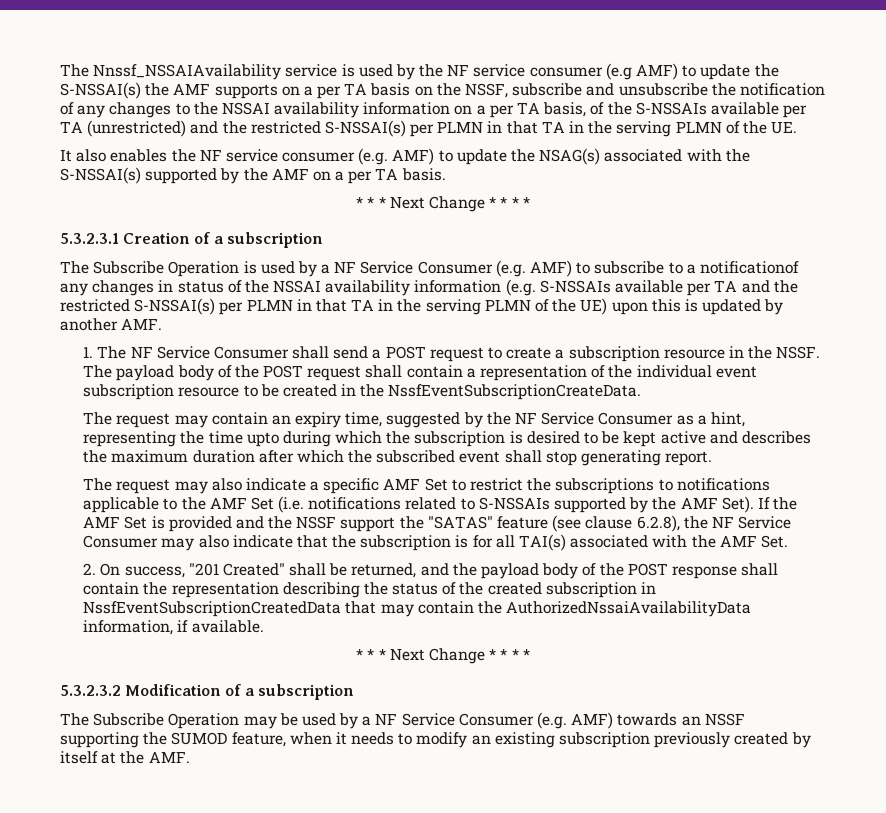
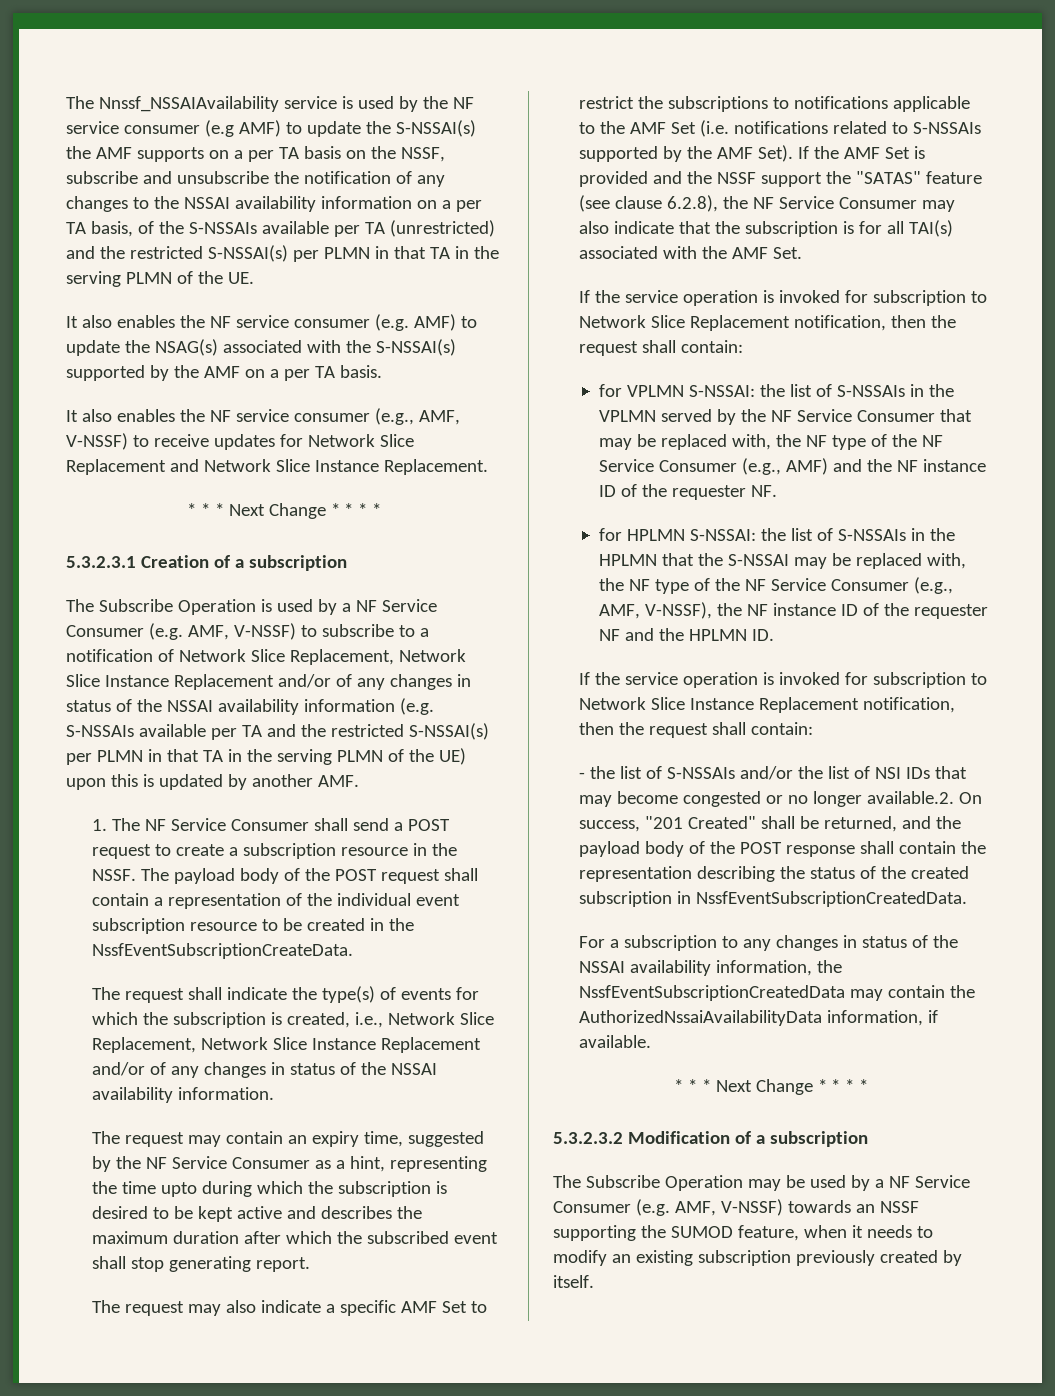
(446, 174) none -> [66,408,460,425] [66,433,414,450] [66,459,488,475] // It also enables the NF service consumer (e.g., AMF, V-NSSF) to receive updates for Network Slice Replacement and Network Slice Instance Replacement.
[530,260,573,277] AMF) -> [187,623,296,640] AMF, V-NSSF)
[699,261,799,274] notificationof -> [66,649,466,665] [66,674,352,690] notification of Network Slice Replacement, Network Slice Instance Replacement and/or of
(642, 392) none -> [91,986,479,1003] [91,1012,494,1028] [91,1037,481,1053] [91,1062,437,1078] [91,1087,274,1103] // The request shall indicate the type(s) of events for which the subscription is created, i.e., Network Slice Replacement, Network Slice Instance Replacement and/or of any changes in status of the NSSAI availability information.
[83,563,97,575] 2. -> [578,290,987,306] [578,315,956,331] [578,340,743,356] [598,384,954,397] [598,409,972,425] [598,434,943,450] [598,458,986,475] [598,484,777,500] [598,528,955,541] [598,553,966,569] [598,577,953,594] [598,602,988,619] [598,628,774,641] [578,672,987,688] [578,697,955,713] [578,722,813,738] [578,766,967,780] [578,791,954,807] If the service operation is invoked for subscription to Network Slice Replacement notification, then the request shall contain: // for VPLMN S-NSSAI: the list of S-NSSAIs in the VPLMN served by the NF Service Consumer that may be replaced with, the NF type of the NF Service Consumer (e.g., AMF) and the NF instance ID of the requester NF. // for HPLMN S-NSSAI: the list of S-NSSAIs in the HPLMN that the S-NSSAI may be replaced with, the NF type of the NF Service Consumer (e.g., AMF, V-NSSF), the NF instance ID of the requester NF and the HPLMN ID. // If the service operation is invoked for subscription to Network Slice Instance Replacement notification, then the request shall contain: // - the list of S-NSSAIs and/or the list of NSI IDs that may become congested or no longer available.2.
[83,601,377,617] NssfEventSubscriptionCreatedData that -> [695,891,967,907] [578,935,958,951] [578,960,842,976] [578,985,845,1001] NssfEventSubscriptionCreatedData. // For a subscription to any changes in status of the NSSAI availability information, the NssfEventSubscriptionCreatedData
[571,712,614,729] AMF) -> [674,1199,783,1216] AMF, V-NSSF)
[60,751,190,764] itself at the AMF. -> [553,1275,594,1288] itself.

